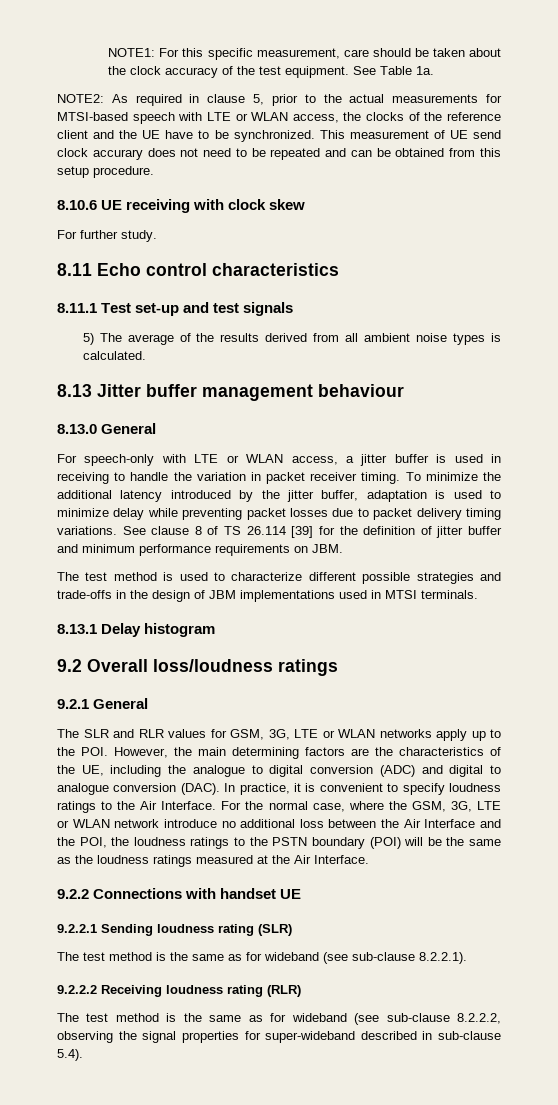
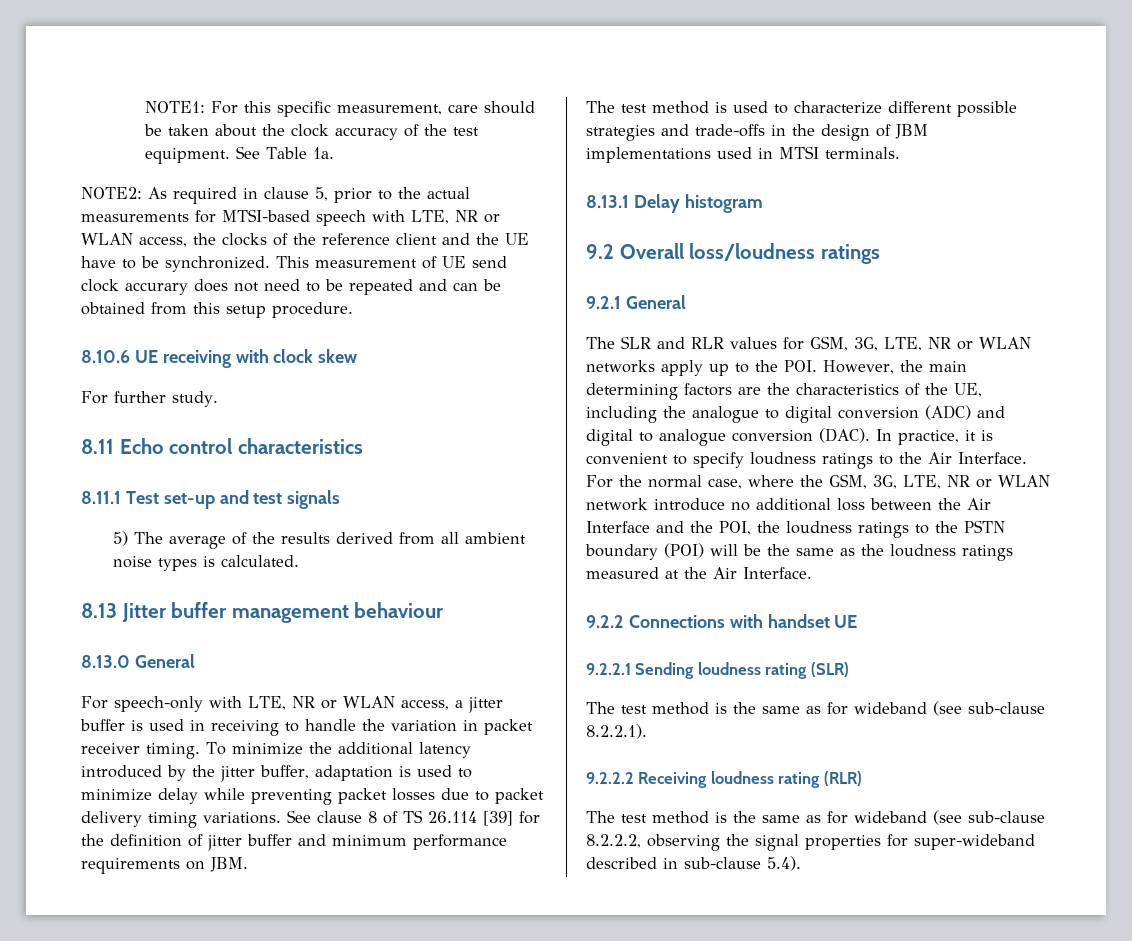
[206,112,231,121] LTE -> [411,210,478,224] LTE, NR
[194,454,219,463] LTE -> [248,696,315,710] LTE, NR
[294,729,318,738] LTE -> [884,337,951,351] LTE, NR
[477,801,502,810] LTE -> [903,475,970,489] LTE, NR

